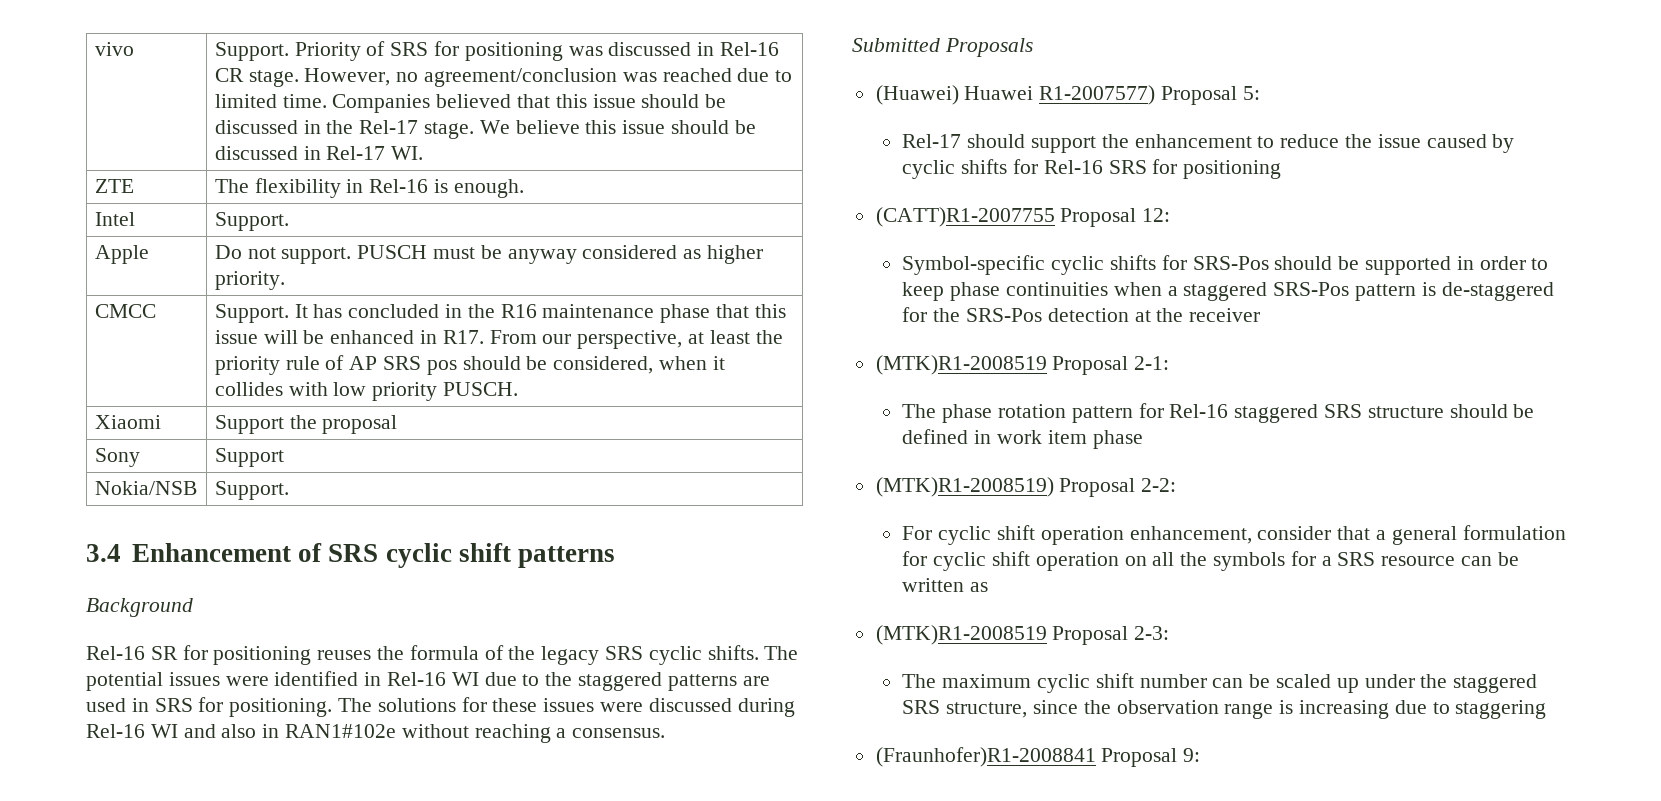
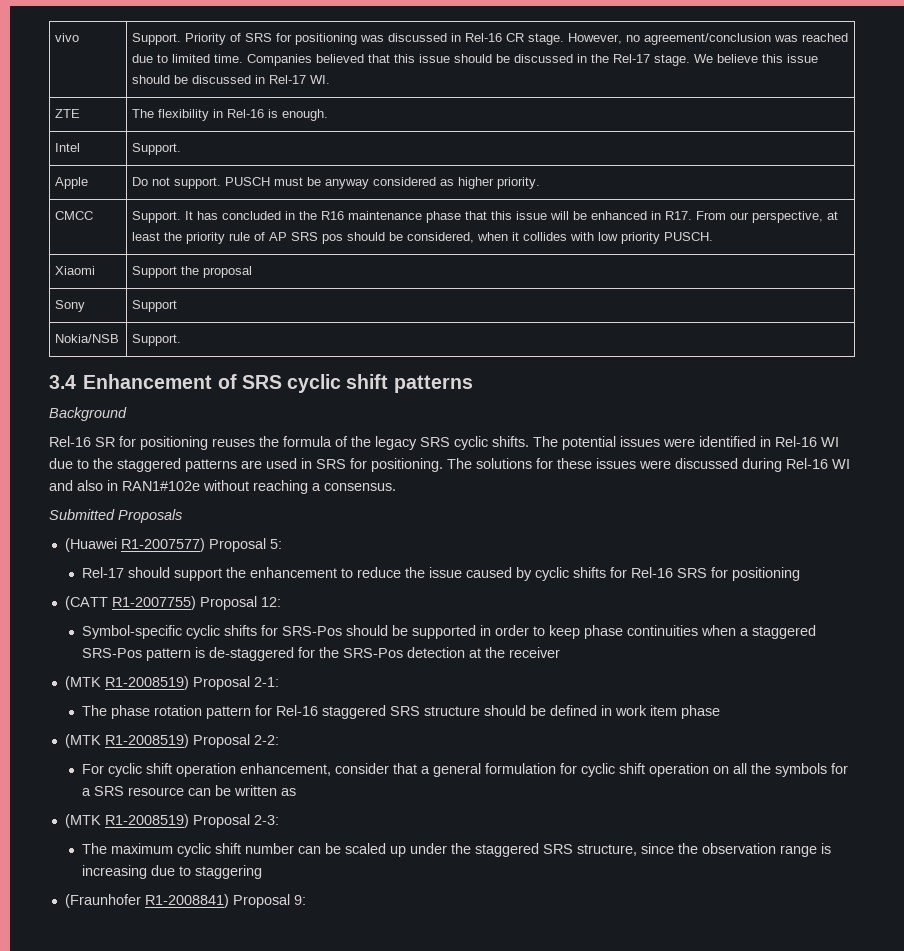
[875,85,1034,105] (Huawei) Huawei -> [64,538,117,552] (Huawei
[875,207,1055,227] (CATT)R1-2007755 -> [64,596,196,610] (CATT R1-2007755)
[875,355,1047,375] (MTK)R1-2008519 -> [64,676,189,690] (MTK R1-2008519)
[875,477,1054,497] (MTK)R1-2008519) -> [64,734,189,748] (MTK R1-2008519)
[875,625,1047,645] (MTK)R1-2008519 -> [64,814,189,828] (MTK R1-2008519)
[875,747,1096,767] (Fraunhofer)R1-2008841 -> [64,894,229,908] (Fraunhofer R1-2008841)

